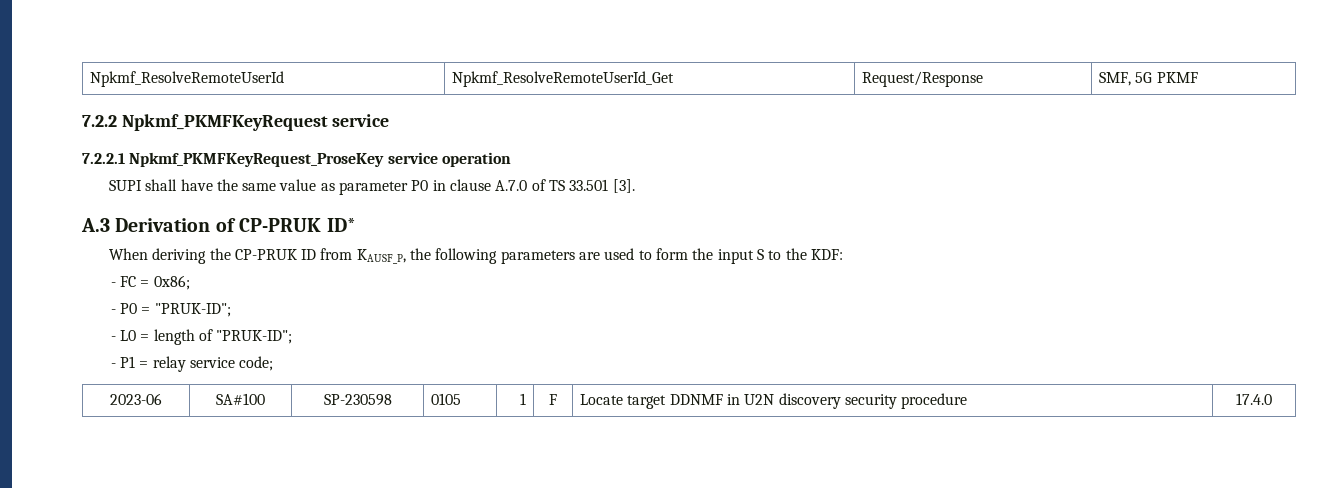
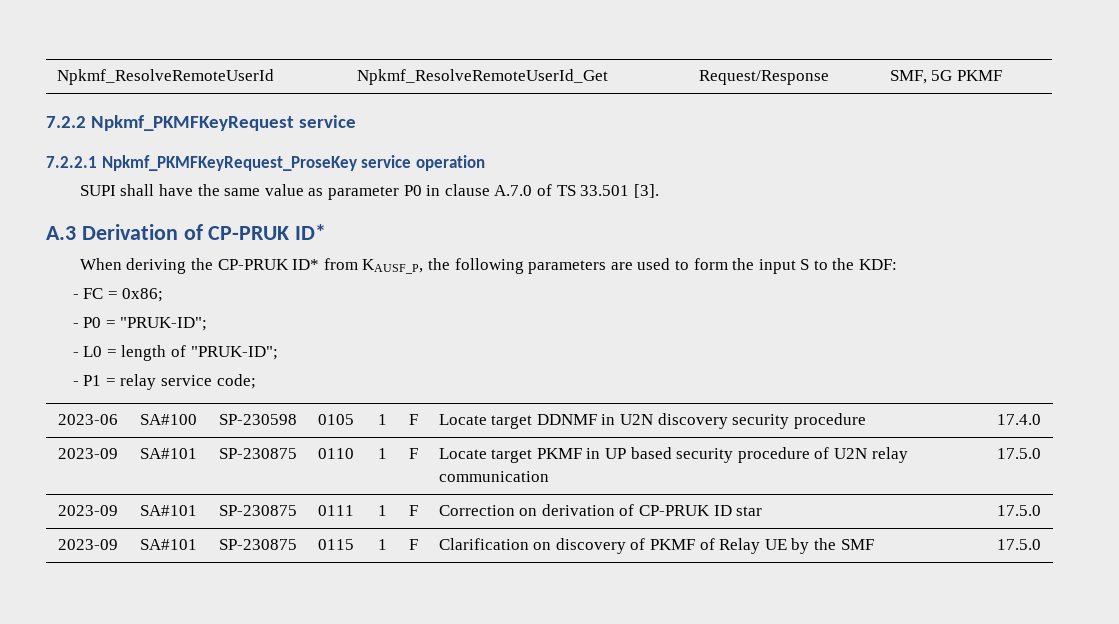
[301,249,317,260] ID -> [292,259,320,270] ID*
(1272, 399) none -> [57,448,118,459] [139,448,197,459] [218,448,297,459] [317,448,354,459] [378,448,388,459] [408,448,418,459] [438,447,908,463] [438,471,549,482] [997,448,1041,459] [57,505,118,516] [139,505,197,516] [218,505,297,516] [317,505,354,516] [378,505,388,516] [408,505,418,516] [438,504,763,516] [997,505,1041,516] [57,539,118,550] [139,539,197,550] [218,539,297,550] [317,539,354,550] [378,539,388,550] [408,539,418,550] [438,538,874,554] [997,539,1041,550] // 2023-09 | SA#101 | SP-230875 | 0110 | 1 | F | Locate target PKMF in UP based security procedure of U2N relay communication | 17.5.0 // 2023-09 | SA#101 | SP-230875 | 0111 | 1 | F | Correction on derivation of CP-PRUK ID star | 17.5.0 // 2023-09 | SA#101 | SP-230875 | 0115 | 1 | F | Clarification on discovery of PKMF of Relay UE by the SMF | 17.5.0

